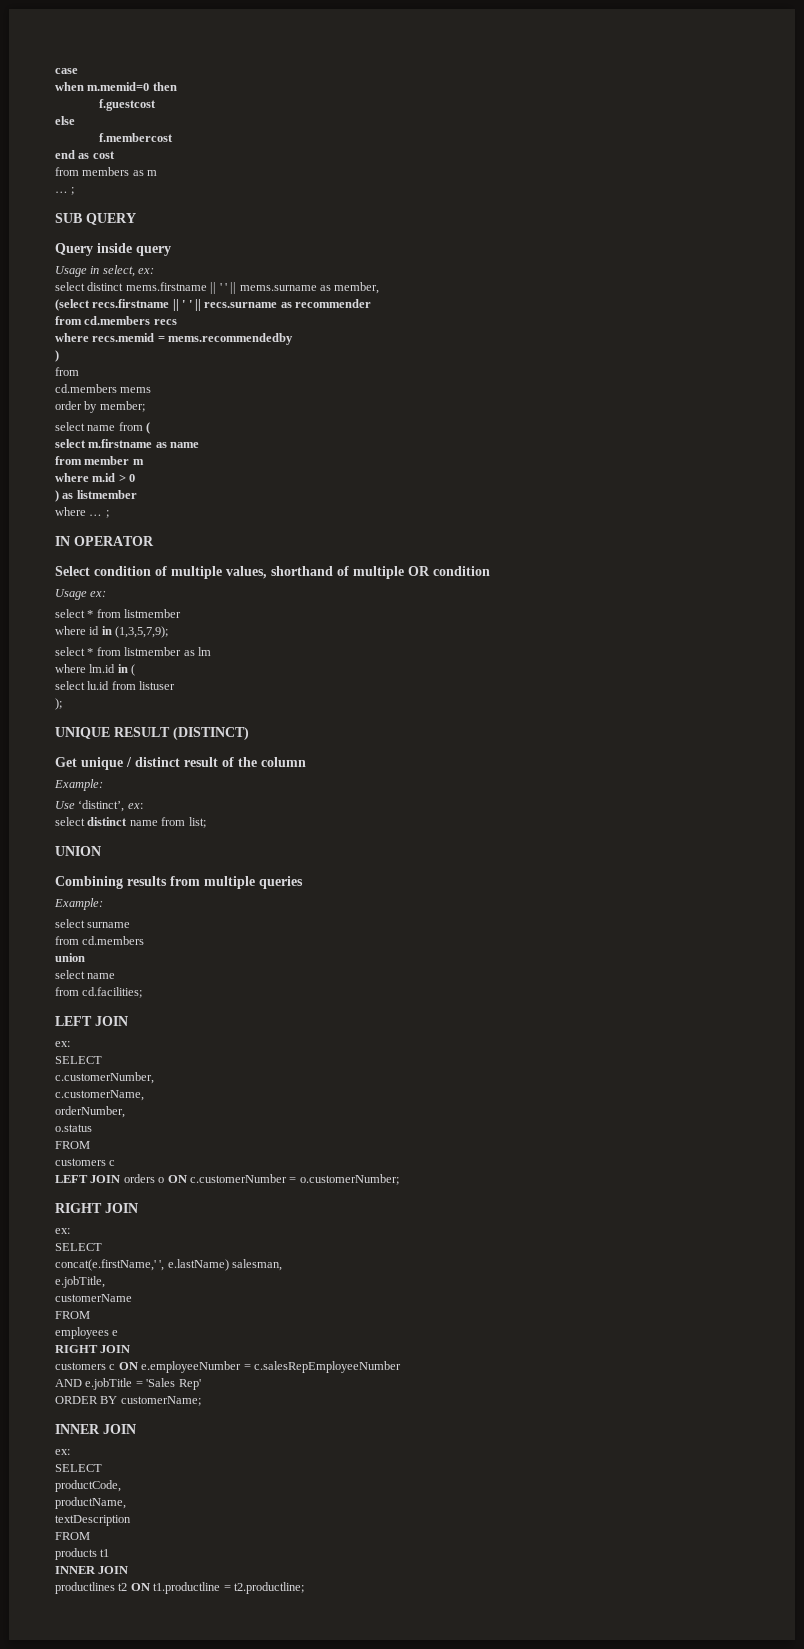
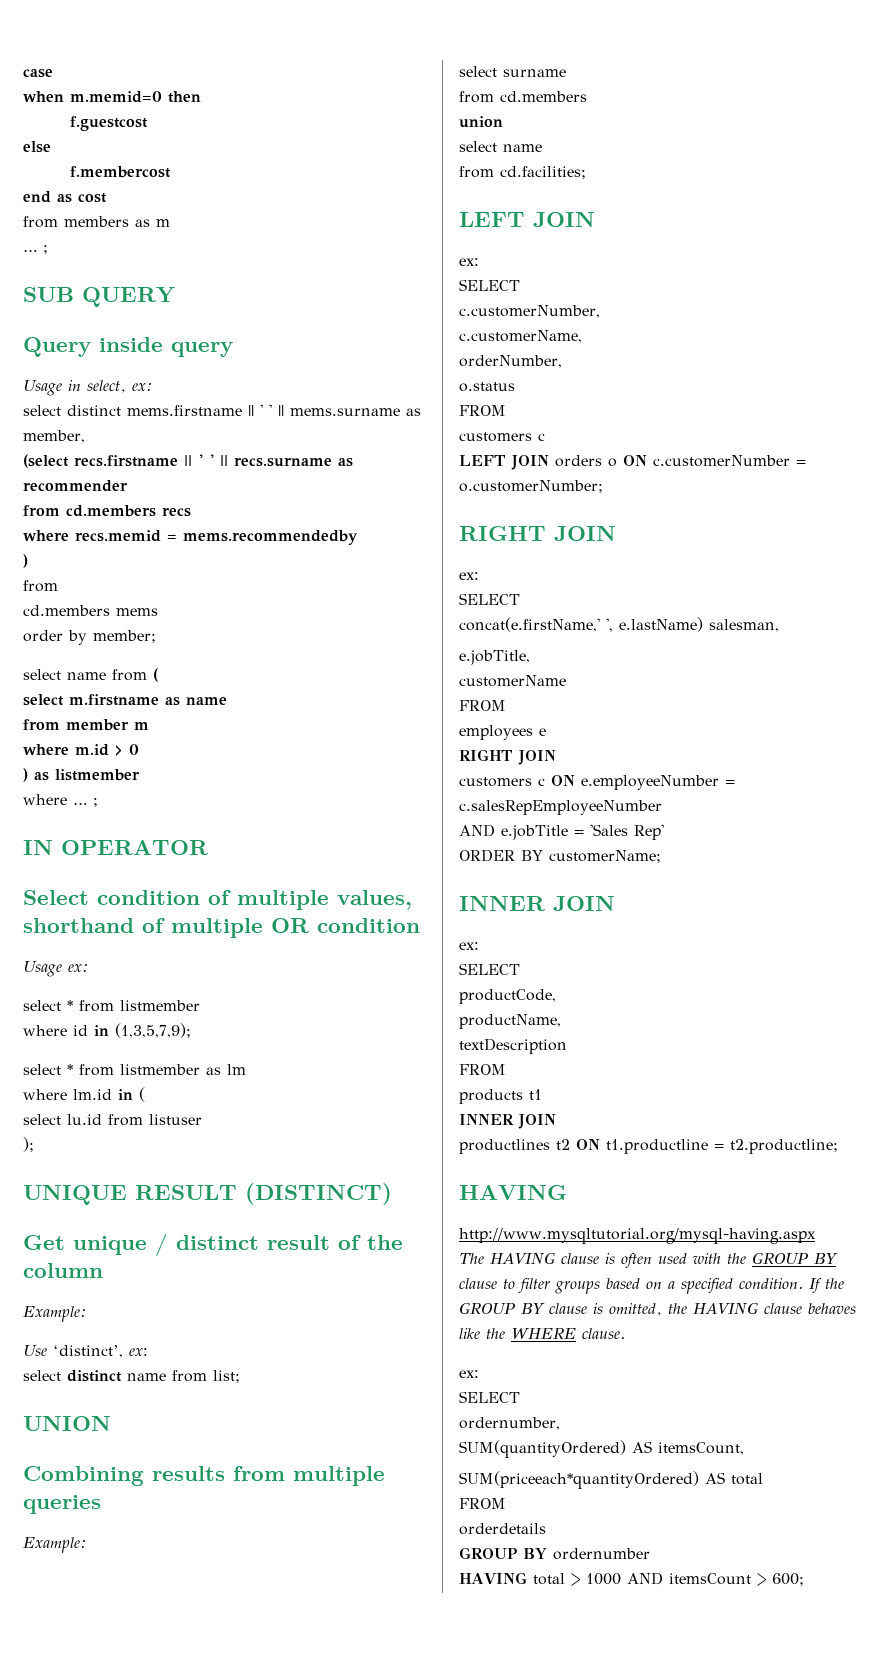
(304, 1588) none -> [459,1185,567,1200] [459,1228,816,1244] [459,1252,838,1268] [459,1278,844,1294] [459,1302,856,1316] [459,1328,625,1340] [459,1370,479,1378] [459,1391,520,1403] [459,1417,560,1430] [459,1440,744,1458] [459,1471,763,1489] [459,1498,506,1509] [459,1523,546,1535] [459,1547,650,1560] [459,1572,804,1586] // HAVING // http://www.mysqltutorial.org/mysql-having.aspx // The HAVING clause is often used with the GROUP BY clause to filter groups based on a specified condition. If the GROUP BY clause is omitted, the HAVING clause behaves like the WHERE clause. // ex: // SELECT // ordernumber, // SUM(quantityOrdered) AS itemsCount, // SUM(priceeach*quantityOrdered) AS total // FROM // orderdetails // GROUP BY ordernumber // HAVING total > 1000 AND itemsCount > 600;

